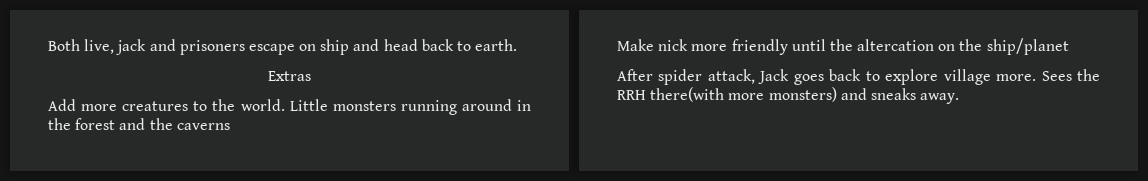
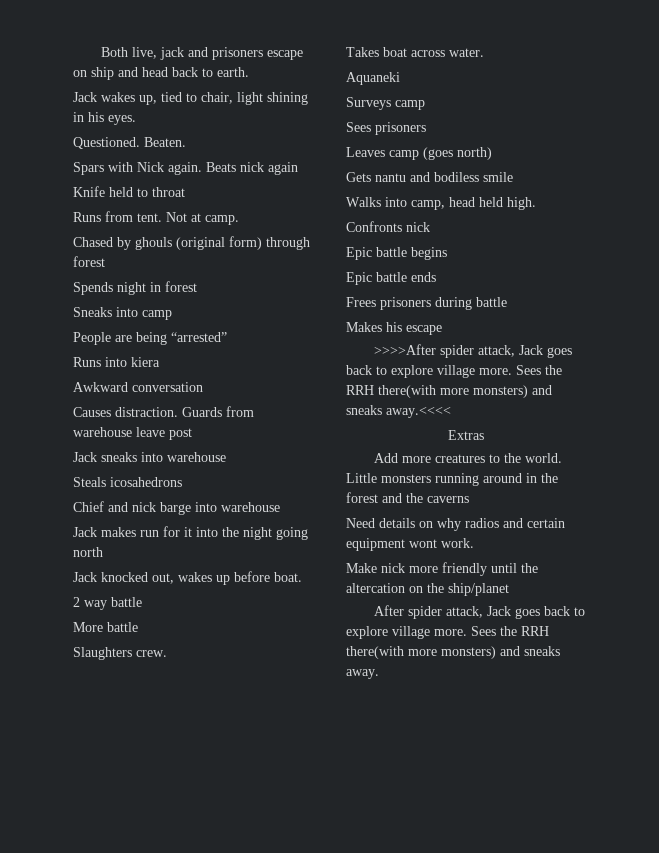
(518, 45) none -> [73,92,308,105] [73,112,136,125] [73,137,186,149] [73,162,298,175] [73,186,185,197] [73,211,239,225] [73,236,310,250] [73,256,105,267] [73,281,197,295] [73,307,172,320] [73,332,227,345] [73,357,160,367] [73,382,203,392] [73,406,254,417] [73,427,192,440] [73,452,226,462] [73,477,182,487] [73,501,280,515] [73,526,308,540] [73,547,103,557] [73,571,302,585] [73,597,142,610] [73,622,138,632] [73,647,167,660] [346,47,484,57] [346,72,400,85] [346,97,425,110] [346,122,426,135] [346,147,492,160] [346,172,513,182] [346,197,536,210] [346,221,430,232] [346,247,447,260] [346,272,436,285] [346,297,507,310] [346,322,442,335] [373,344,572,358] [346,365,562,378] [346,385,552,398] [346,405,451,418] // Jack wakes up, tied to chair, light shining in his eyes. // Questioned. Beaten. // Spars with Nick again. Beats nick again // Knife held to throat // Runs from tent. Not at camp. // Chased by ghouls (original form) through forest // Spends night in forest // Sneaks into camp // People are being “arrested” // Runs into kiera // Awkward conversation // Causes distraction. Guards from warehouse leave post // Jack sneaks into warehouse // Steals icosahedrons // Chief and nick barge into warehouse // Jack makes run for it into the night going north // Jack knocked out, wakes up before boat. // 2 way battle // More battle // Slaughters crew. // Takes boat across water. // Aquaneki // Surveys camp // Sees prisoners // Leaves camp (goes north) // Gets nantu and bodiless smile // Walks into camp, head held high. // Confronts nick // Epic battle begins // Epic battle ends // Frees prisoners during battle // Makes his escape // >>>>After spider attack, Jack goes back to explore village more. Sees the RRH there(with more monsters) and sneaks away.<<<<
(230, 126) none -> [346,518,565,531] [346,538,474,551] // Need details on why radios and certain equipment wont work.

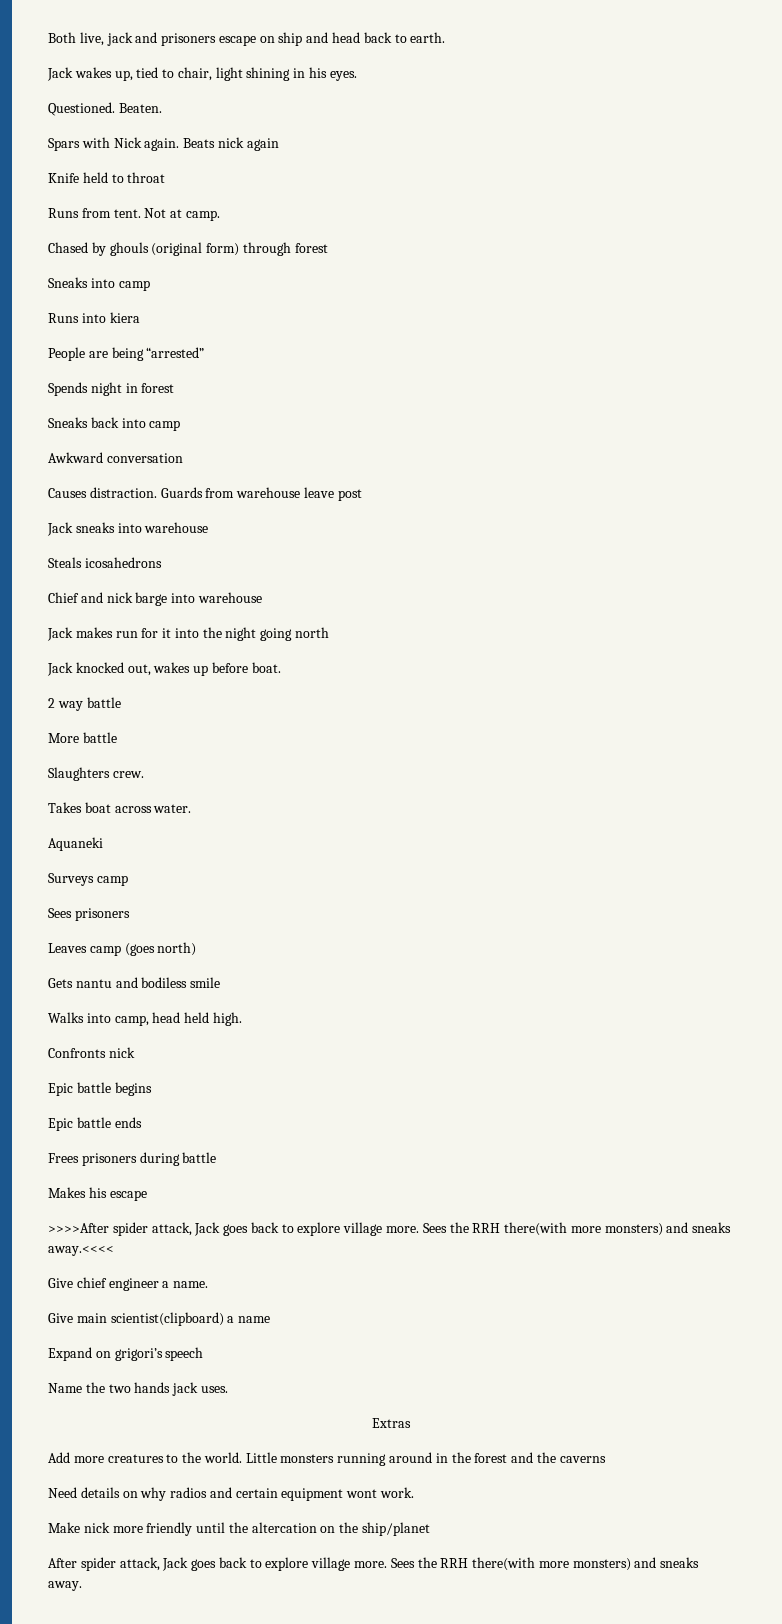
(105, 261) none -> [48,277,150,291] [48,312,140,323] [48,347,205,361] // Sneaks into camp // Runs into kiera // People are being “arrested”
[116,307,172,320] [73,332,227,345] [73,357,160,367] into camp // People are being “arrested” // Runs into kiera -> [90,417,181,431] back into camp
(451, 412) none -> [48,1277,209,1291] [48,1312,271,1326] [48,1347,204,1361] [48,1382,228,1396] // Give chief engineer a name. // Give main scientist(clipboard) a name // Expand on grigori’s speech // Name the two hands jack uses.

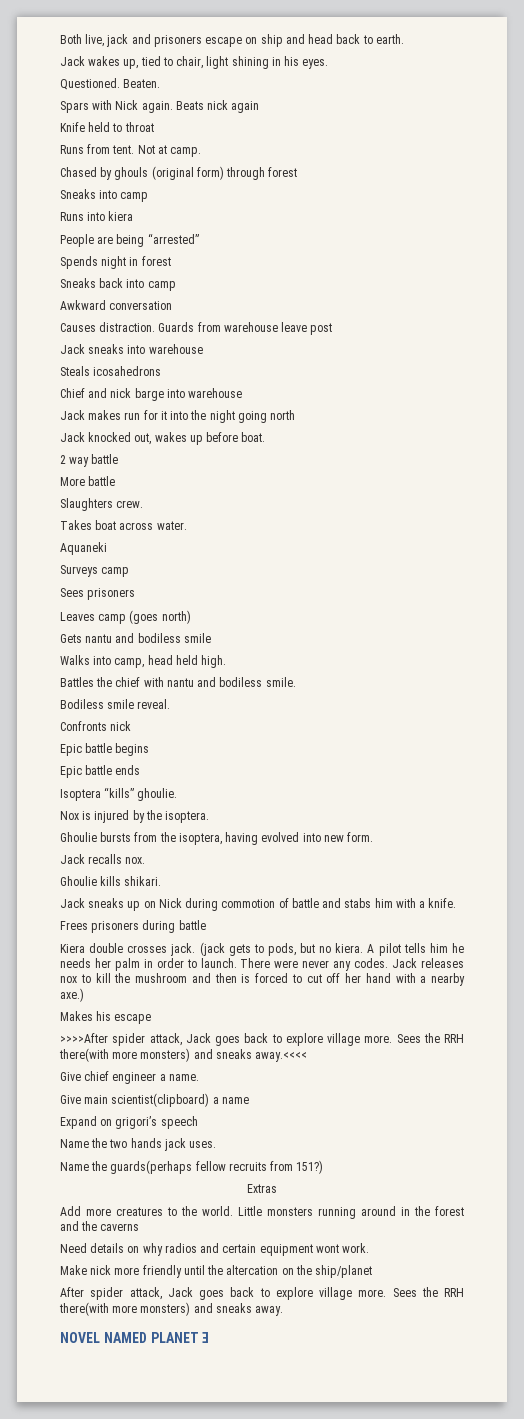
(242, 1019) none -> [60,677,296,687] [60,699,171,709] // Battles the chief with nantu and bodiless smile. // Bodiless smile reveal.
[48,1152,217,1166] Frees prisoners during battle -> [60,787,178,801] [60,810,210,823] [60,832,374,845] [60,854,146,864] [60,876,162,886] [60,898,457,911] [60,920,206,933] [60,942,464,956] [60,958,464,971] [60,973,465,986] [60,988,84,1002] Isoptera “kills” ghoulie. // Nox is injured by the isoptera. // Ghoulie bursts from the isoptera, having evolved into new form. // Jack recalls nox. // Ghoulie kills shikari. // Jack sneaks up on Nick during commotion of battle and stabs him with a knife. // Frees prisoners during battle // Kiera double crosses jack. (jack gets to pods, but no kiera. A pilot tells him he needs her palm in order to launch. There were never any codes. Jack releases nox to kill the mushroom and then is forced to cut off her hand with a nearby axe.)
(228, 1389) none -> [60,1160,324,1174] // Name the guards(perhaps fellow recruits from 151?)
(82, 1586) none -> [60,1332,210,1343] // NOVEL NAMED PLANET Ǝ

